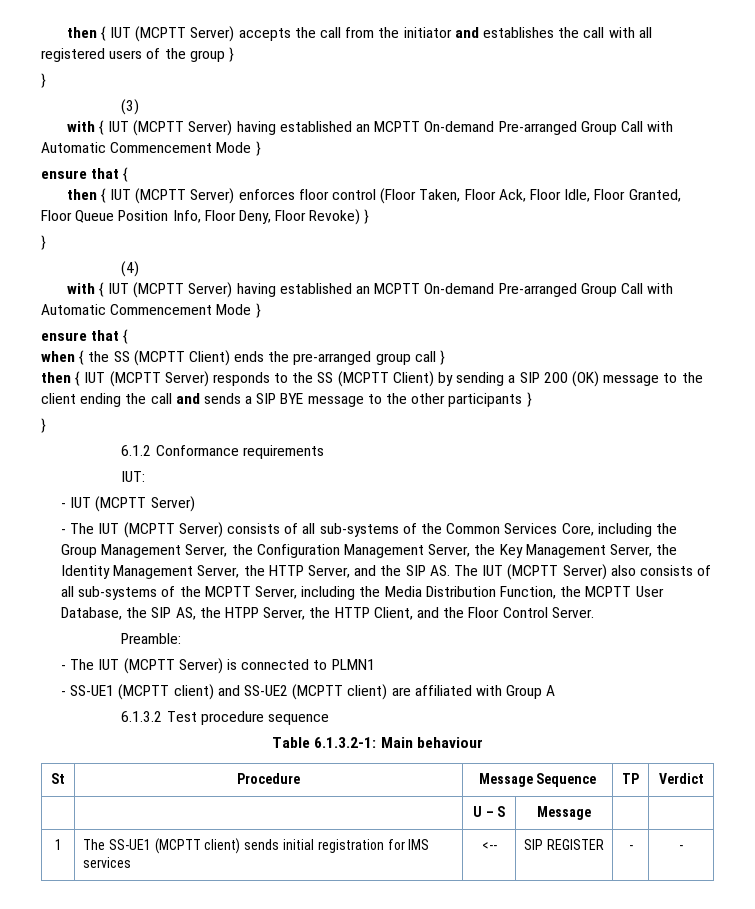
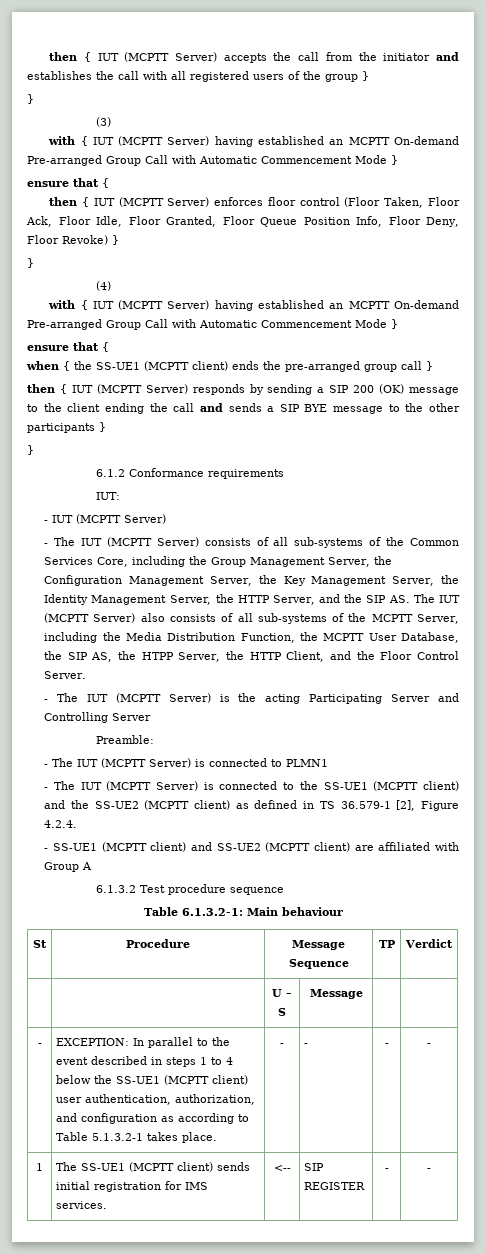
[113,350,230,366] SS (MCPTT Client) -> [96,361,228,371] SS-UE1 (MCPTT client)
[274,371,434,387] to the SS (MCPTT Client) -> (245, 389) none
(594, 612) none -> [44,693,459,704] [44,712,152,723] // - The IUT (MCPTT Server) is the acting Participating Server and Controlling Server
(375, 664) none -> [44,781,460,791] [44,800,460,811] [44,820,78,828] // - The IUT (MCPTT Server) is connected to the SS-UE1 (MCPTT client) and the SS-UE2 (MCPTT client) as defined in TS 36.579-1 [2], Figure 4.2.4.
(591, 813) none -> [37,1043,42,1046] [56,1037,231,1048] [56,1056,234,1067] [56,1075,249,1085] [56,1094,256,1105] [56,1113,250,1124] [56,1132,218,1143] [280,1043,284,1046] [304,1043,309,1046] [384,1043,389,1046] [427,1043,431,1046] // - | EXCEPTION: In parallel to the event described in steps 1 to 4 below the SS-UE1 (MCPTT client) user authentication, authorization, and configuration as according to Table 5.1.3.2-1 takes place. | - | - | - | -
[83,857,132,868] services -> [56,1201,108,1209] services.

